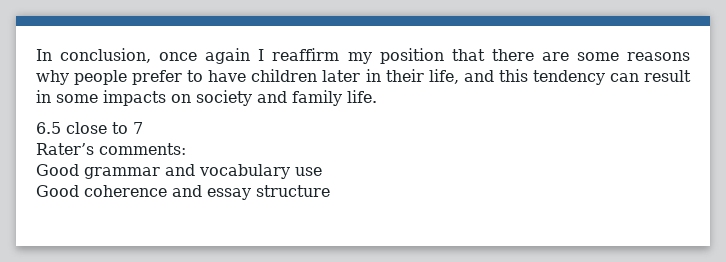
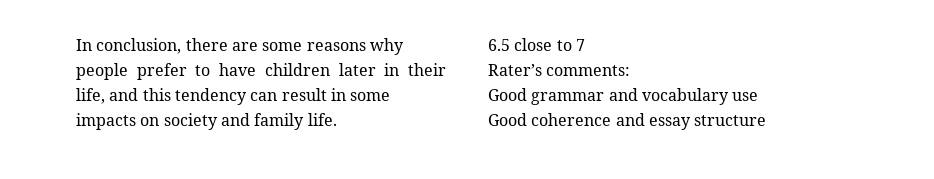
[159,48,485,64] once again I reaffirm my position that -> (182, 46) none

